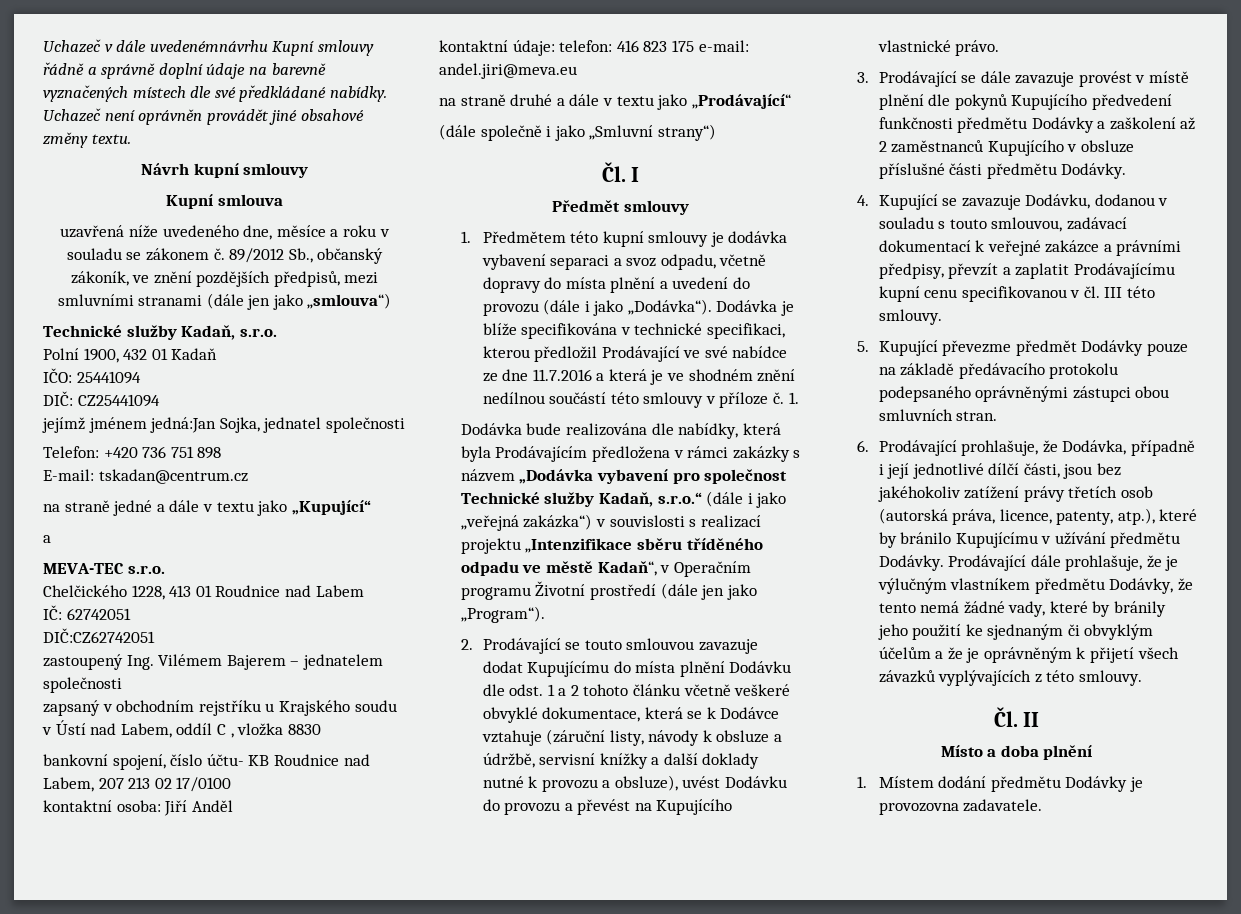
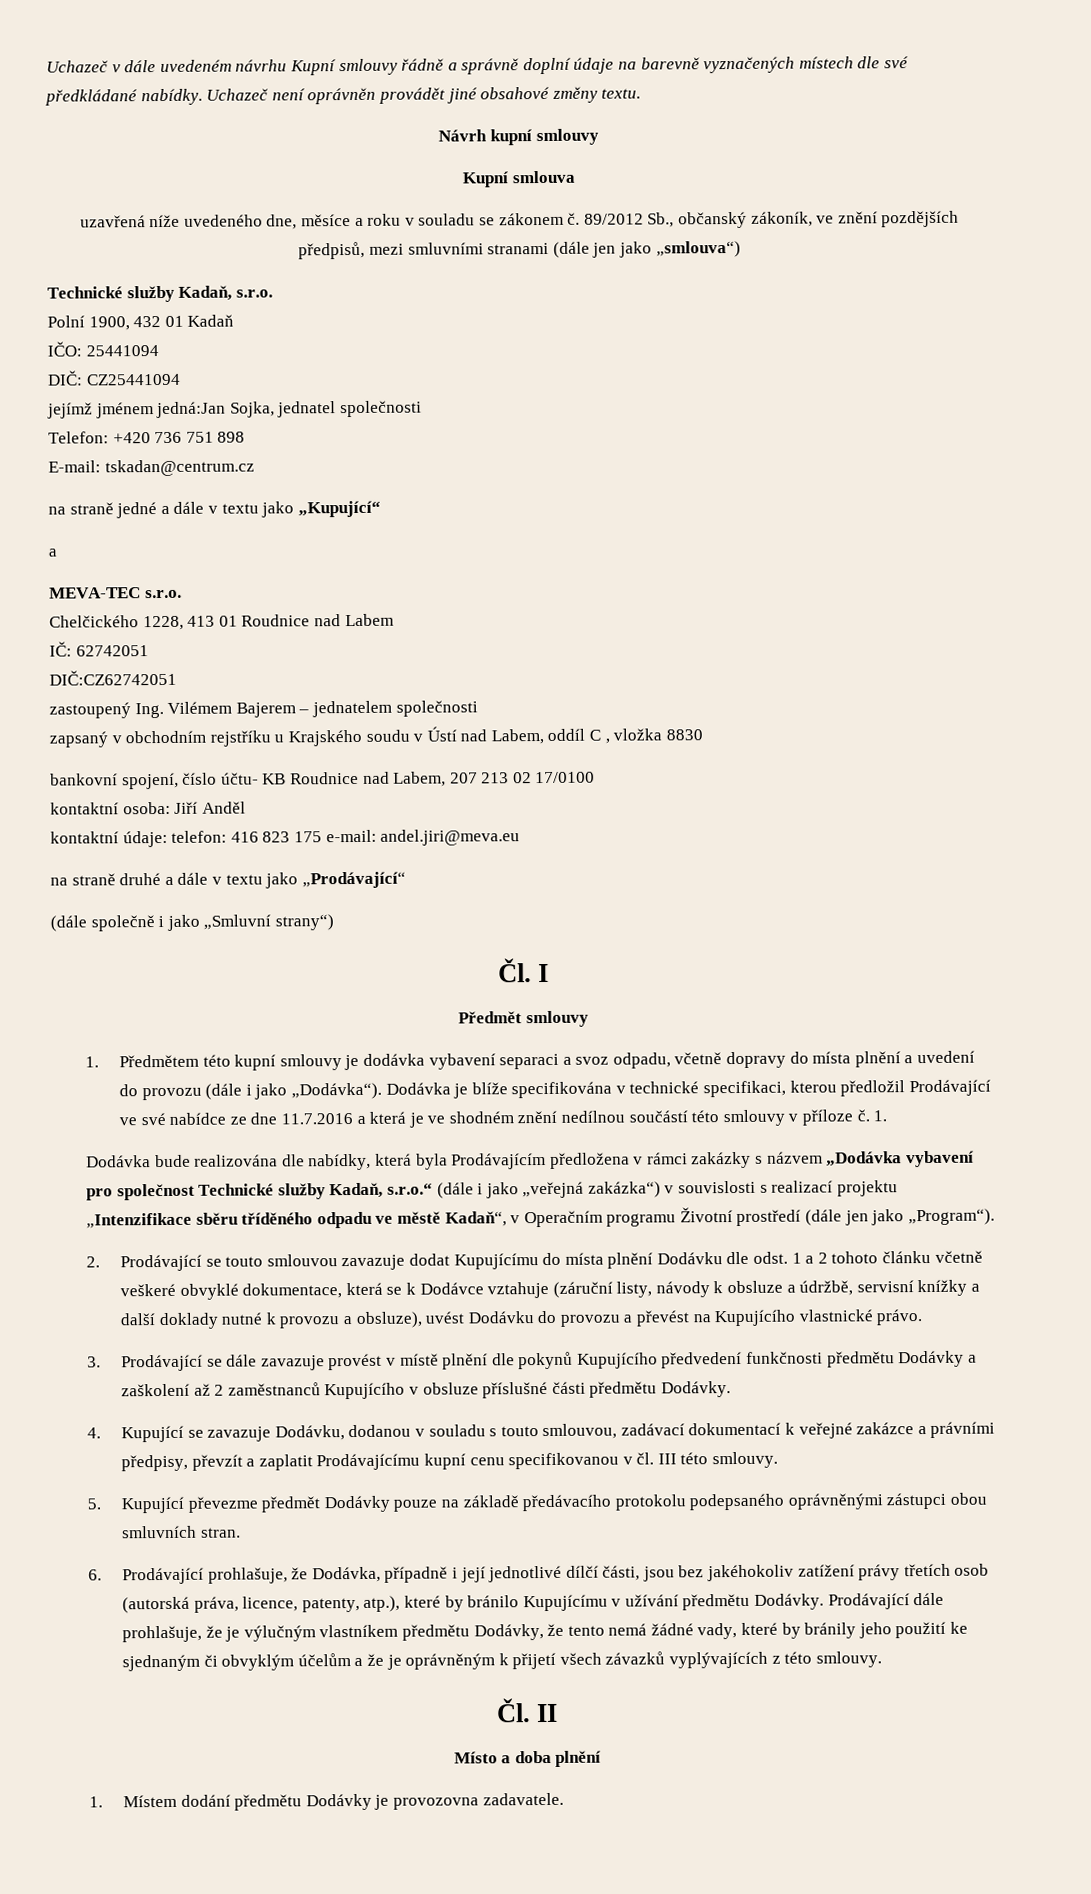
[149,40,268,52] uvedenémnávrhu -> [159,59,288,73] uvedeném návrhu

